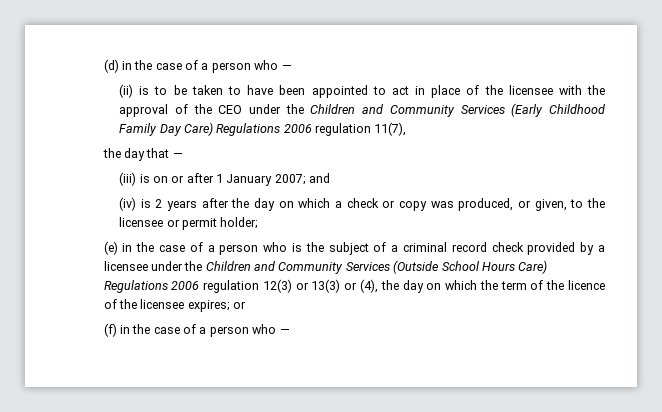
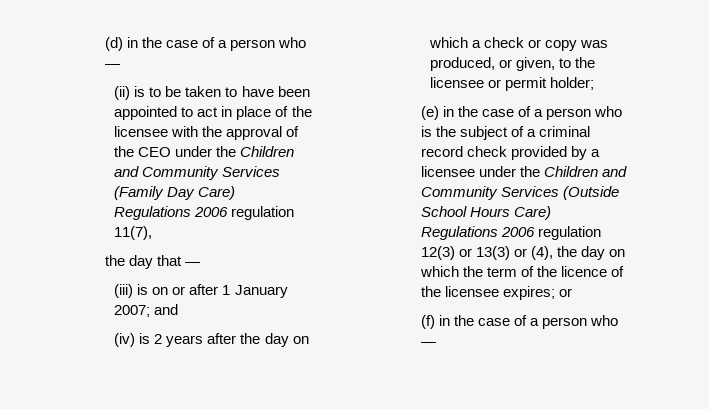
[511,103,605,117] [119,123,158,136] (Early Childhood Family -> [114,186,165,200] (Family

